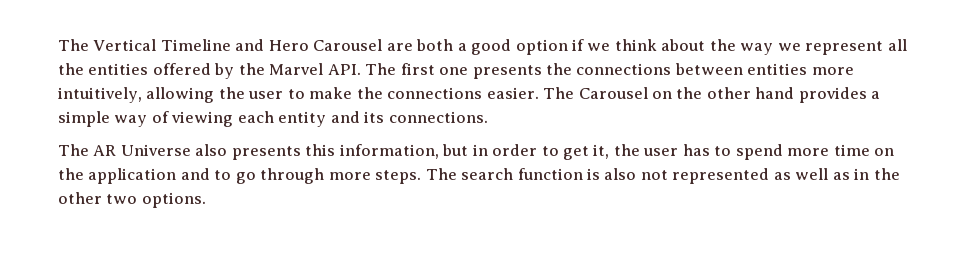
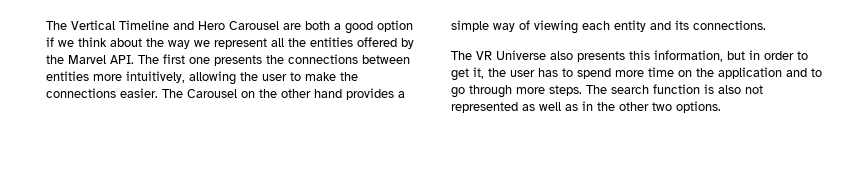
[93,145,117,156] AR -> [476,51,492,60] VR

